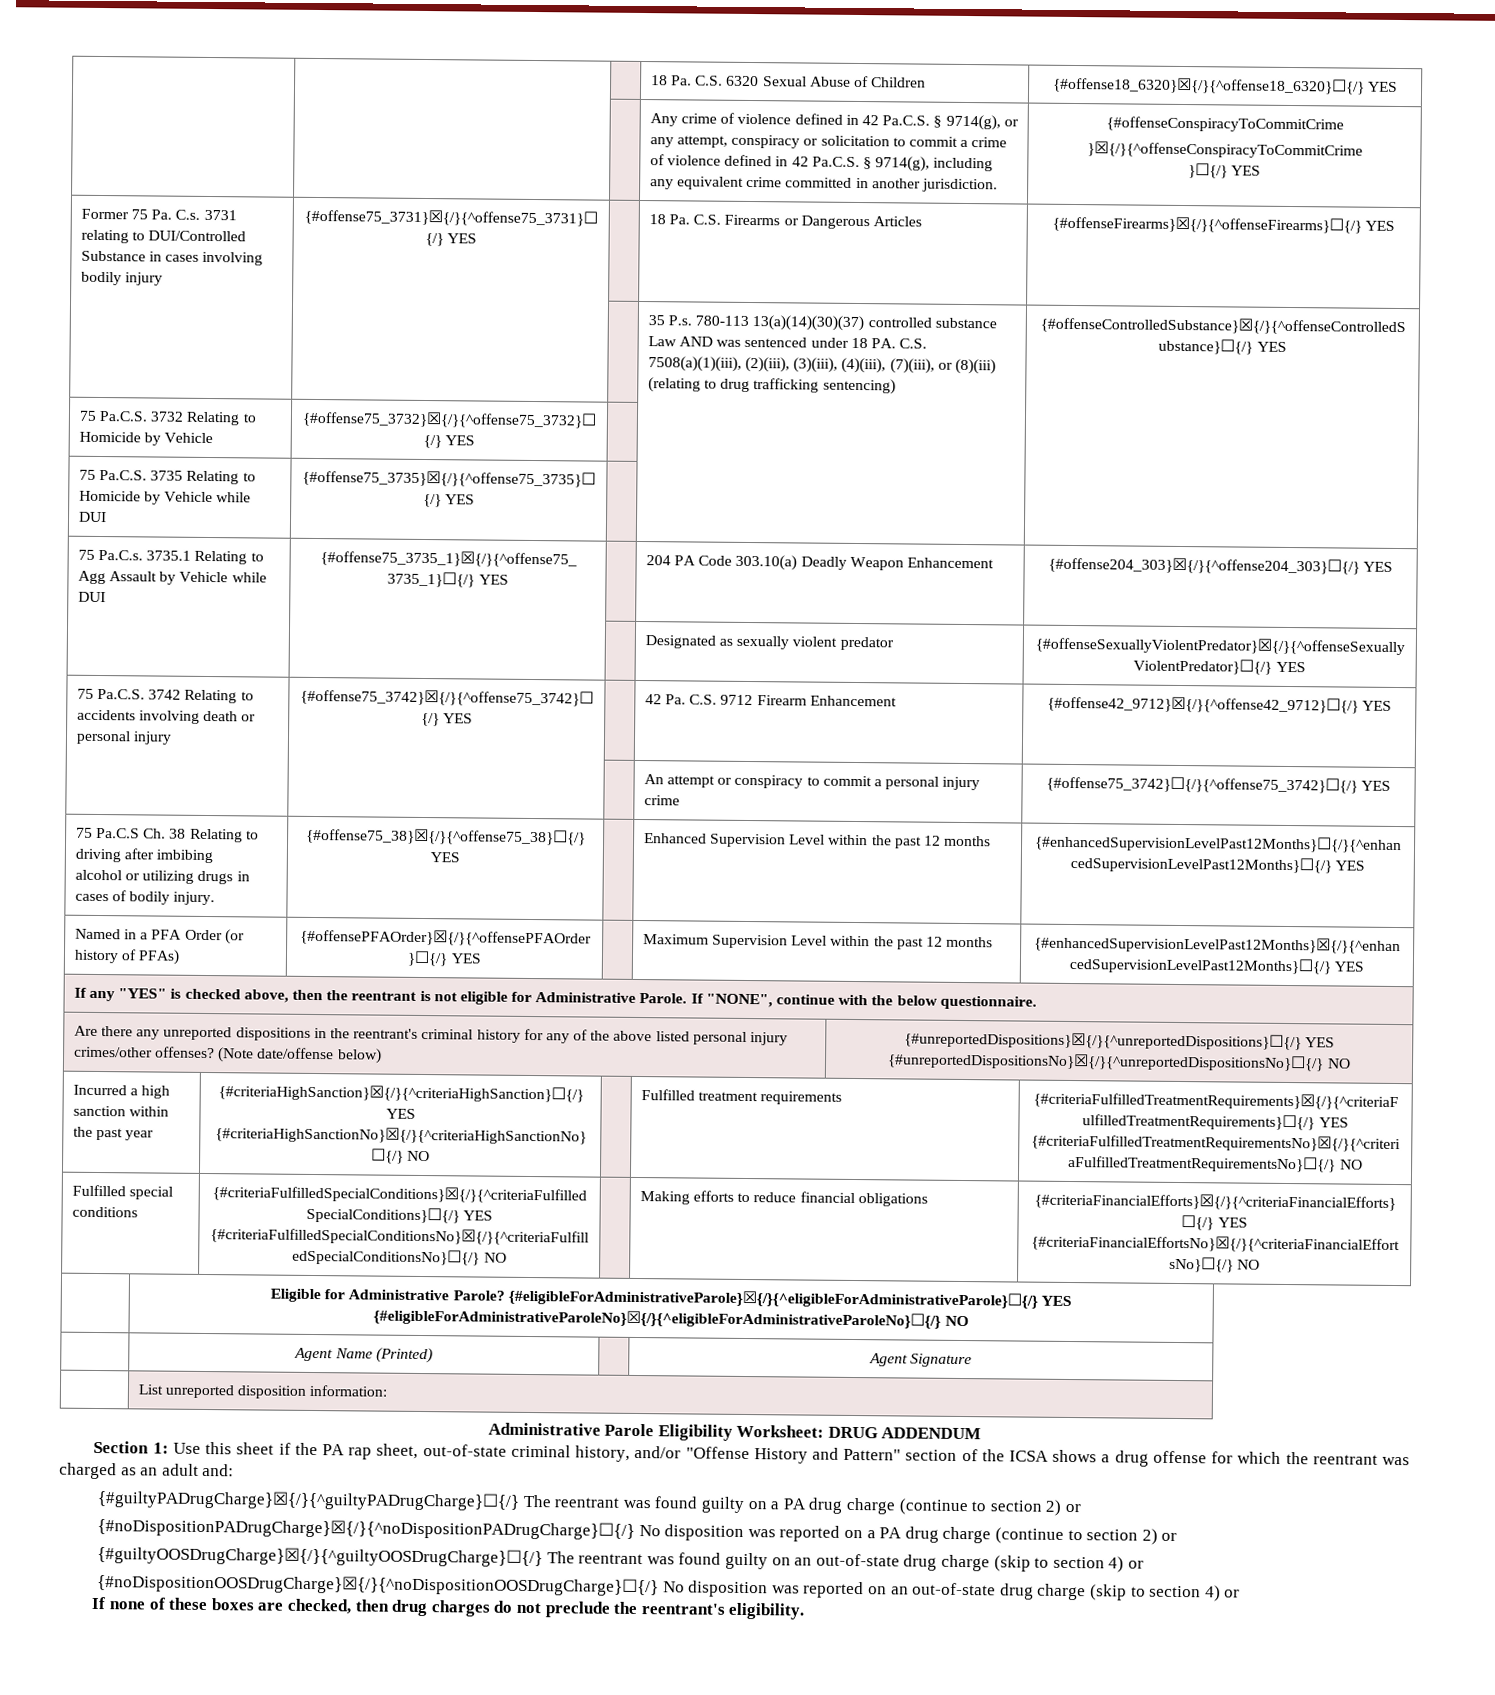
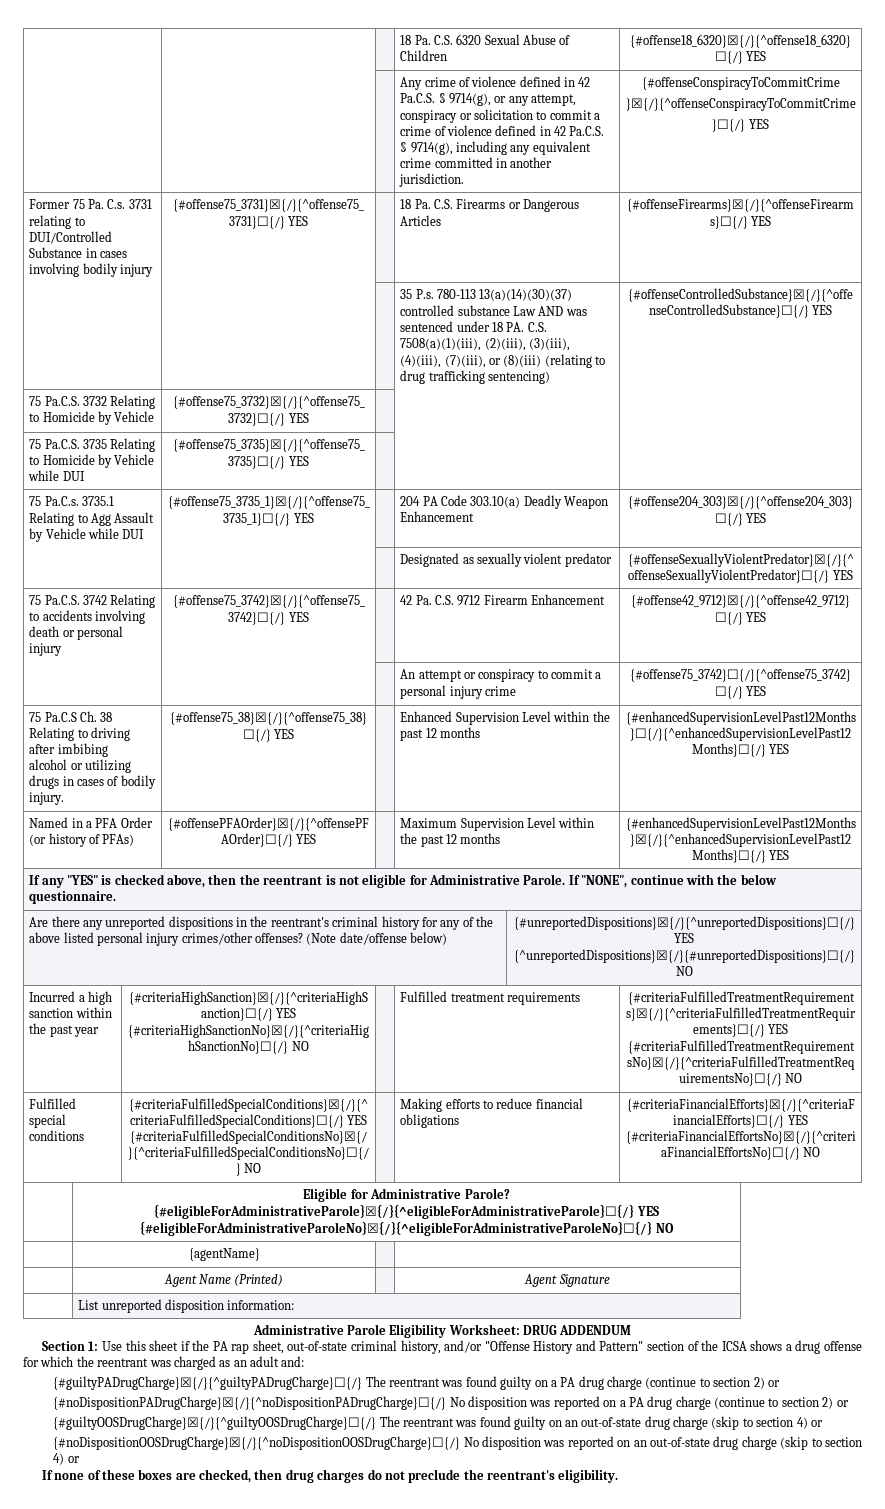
[887,1052,1325,1072] {#unreportedDispositionsNo}☒{/}{^unreportedDispositionsNo}☐{/} -> [513,949,855,963] {^unreportedDispositions}☒{/}{#unreportedDispositions}☐{/}
(969, 1321) none -> [188,1248,260,1261] // | {agentName} | |

